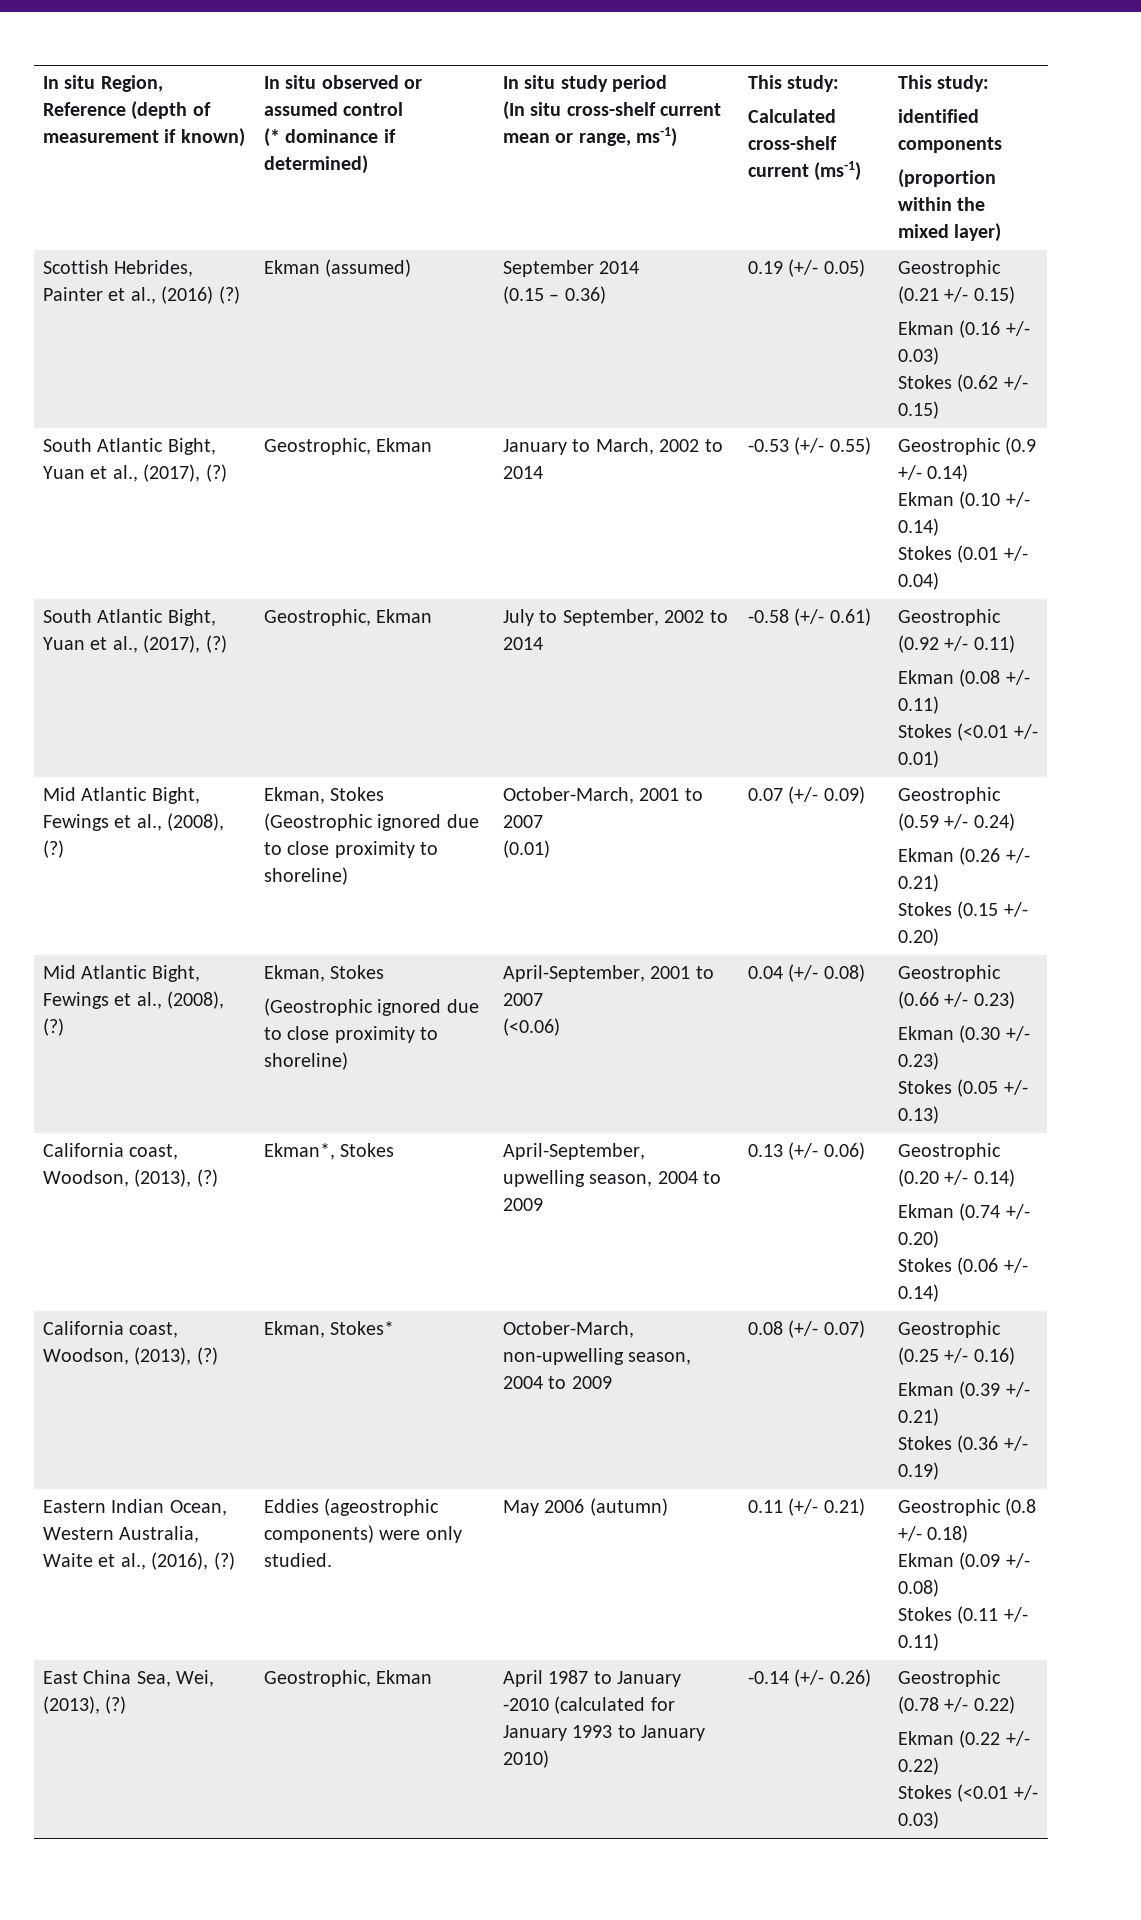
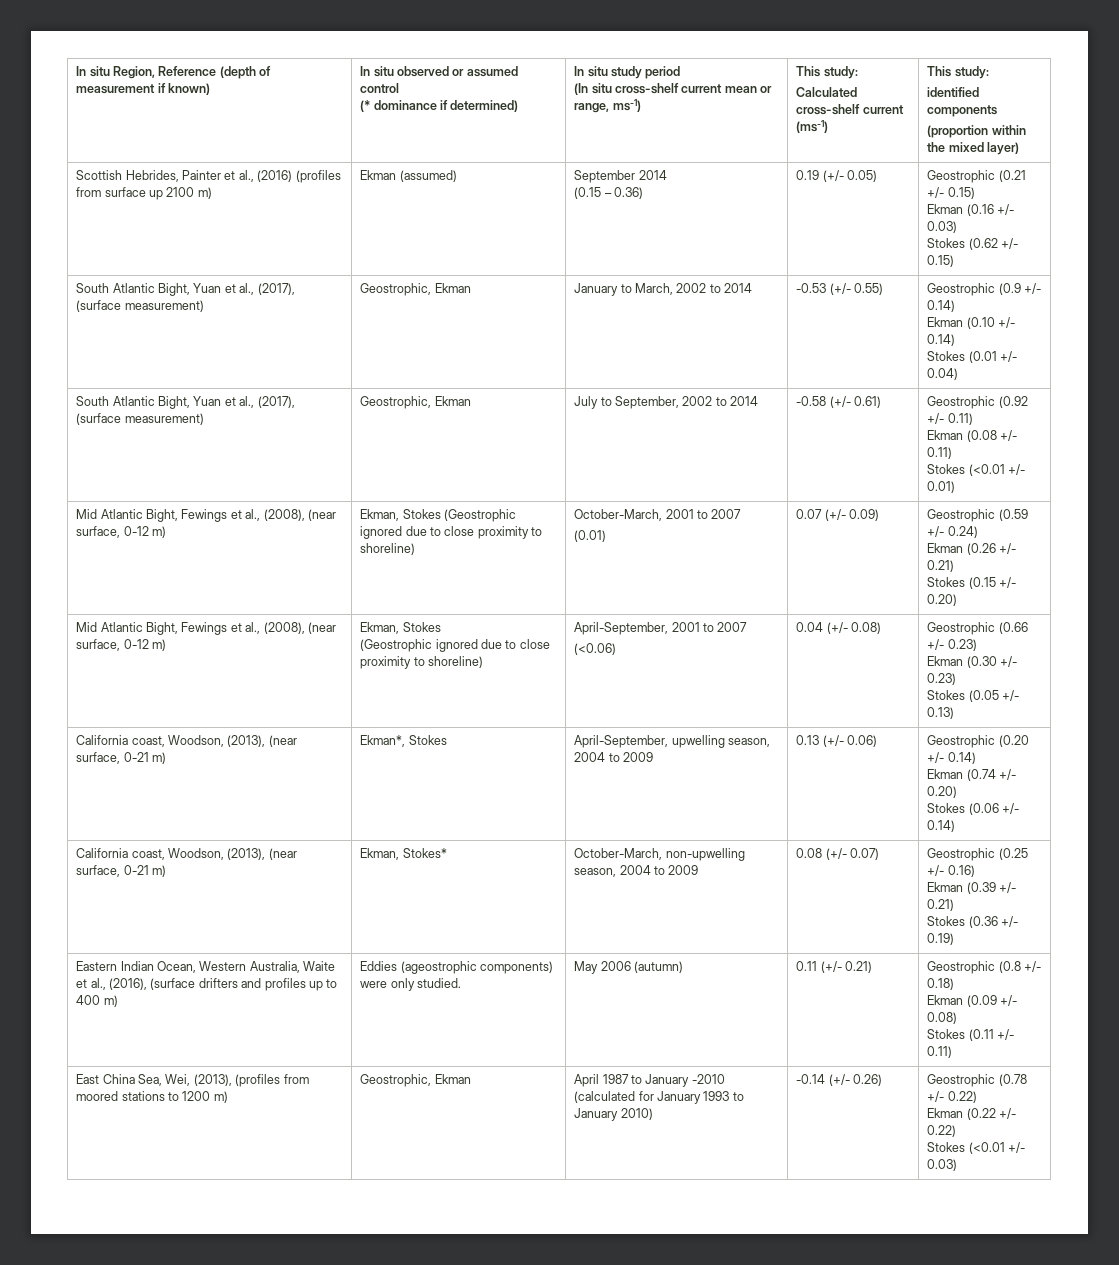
[218,286,240,304] (?) -> [295,170,341,183] [76,187,212,200] (profiles from surface up 2100 m)
[205,464,227,482] (?) -> [76,300,204,312] (surface measurement)
[205,635,227,653] (?) -> [76,413,204,425] (surface measurement)
[42,840,64,858] (?) -> [307,509,336,521] [76,526,167,538] (near surface, 0-12 m)
[42,1018,64,1036] (?) -> [307,622,336,634] [76,639,167,651] (near surface, 0-12 m)
[196,1169,218,1187] (?) -> [268,735,297,747] [76,752,167,764] (near surface, 0-21 m)
[196,1347,218,1365] (?) -> [268,848,297,860] [76,865,167,877] (near surface, 0-21 m)
[213,1552,235,1570] (?) -> [150,978,338,991] [76,995,118,1007] (surface drifters and profiles up to 400 m)
[105,1696,127,1714] (?) -> [235,1074,309,1087] [76,1091,228,1103] (profiles from moored stations to 1200 m)

